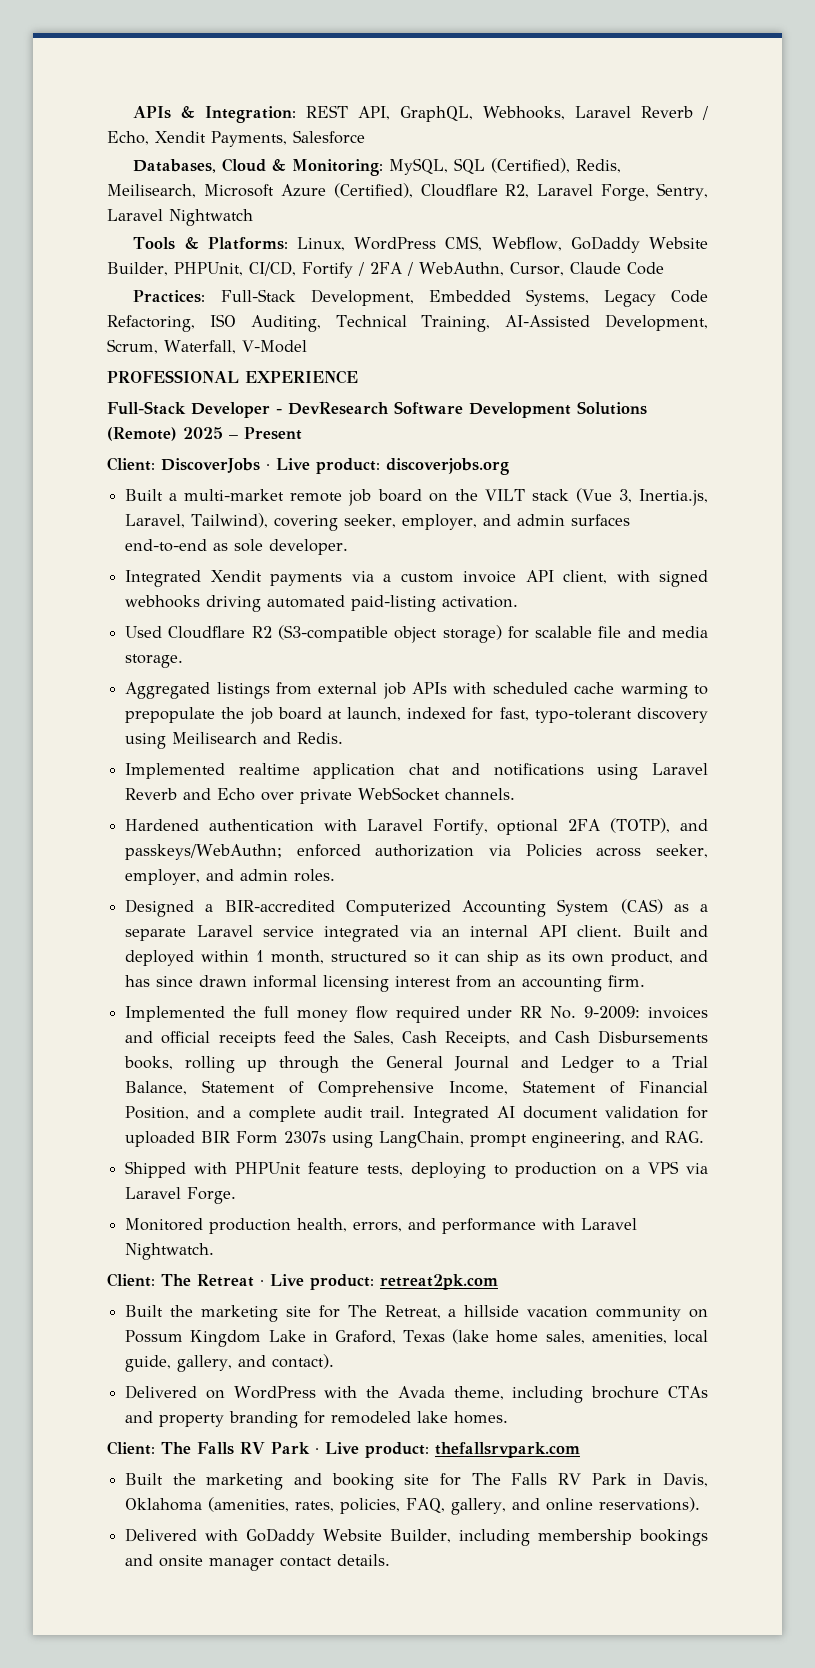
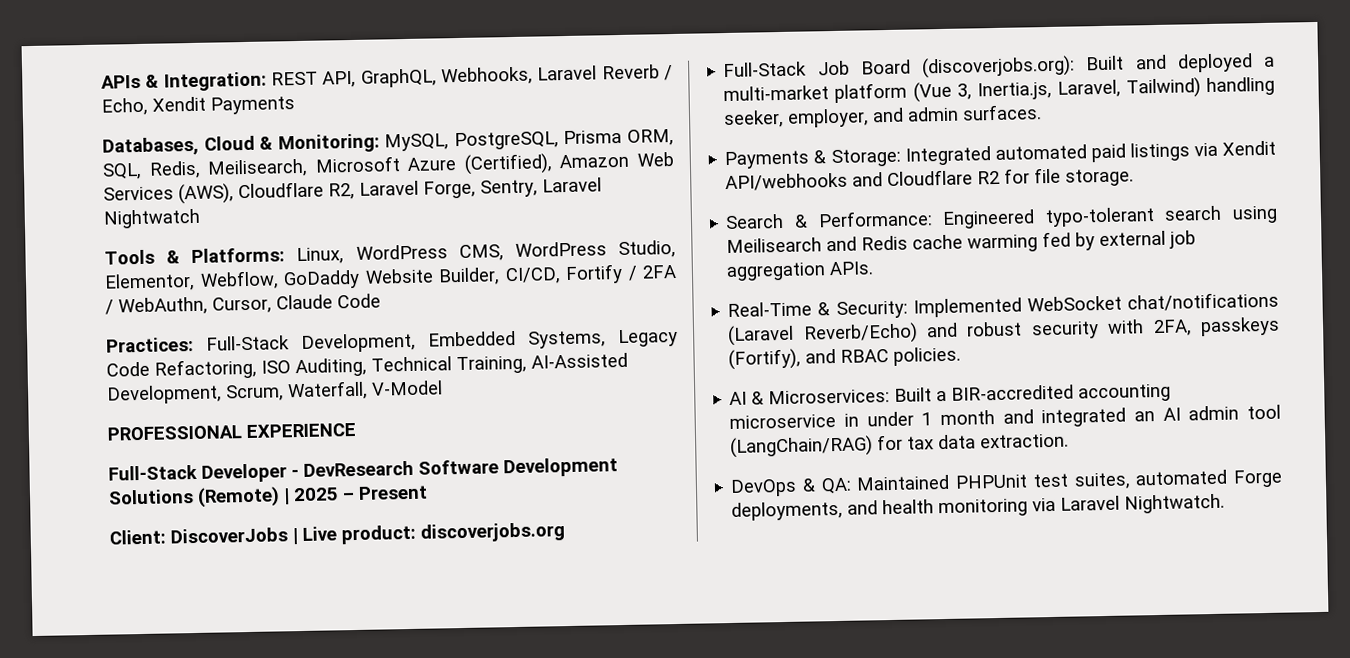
[211,130,365,147] Payments, Salesforce -> [210,96,295,115] Payments
[454,158,571,174] SQL (Certified), -> [453,128,674,151] [102,162,142,180] PostgreSQL, Prisma ORM, SQL,
(413, 190) none -> [559,151,674,169] [103,183,234,205] Amazon Web Services (AWS),
(483, 243) none -> [514,239,676,259] [104,272,195,292] WordPress Studio, Elementor,
[174,262,243,276] PHPUnit, -> (500, 276) none
(177, 434) none -> [283,488,290,505] |
[266,464,270,470] · -> [292,528,298,545] |
[125,489,569,506] Built a multi-market remote job board on the VILT stack -> [723,53,1275,79] [723,82,908,103] Full-Stack Job Board (discoverjobs.org): Built and deployed a multi-market platform
[191,513,631,531] [125,539,349,555] [125,570,709,587] [125,595,519,612] [125,625,708,643] [125,654,184,668] [125,682,708,699] [125,707,708,724] [125,732,344,749] [125,763,708,780] [125,787,516,804] [125,818,708,835] [125,844,708,860] [125,869,336,885] [125,899,709,917] [125,925,708,942] [125,950,709,966] [125,975,646,992] [125,1006,708,1023] [125,1030,708,1047] [124,1056,709,1073] [125,1080,709,1097] [125,1106,709,1123] [125,1131,705,1148] [125,1161,708,1179] [125,1187,237,1204] [125,1218,638,1234] [125,1243,215,1260] [107,1273,498,1290] [125,1305,708,1322] [125,1329,708,1347] [125,1354,335,1372] [125,1385,709,1403] [125,1411,509,1428] [107,1441,580,1458] [125,1472,709,1490] [125,1497,701,1515] [125,1528,708,1546] [125,1554,391,1571] Tailwind), covering seeker, employer, and admin surfaces end-to-end as sole developer. // Integrated Xendit payments via a custom invoice API client, with signed webhooks driving automated paid-listing activation. // Used Cloudflare R2 (S3-compatible object storage) for scalable file and media storage. // Aggregated listings from external job APIs with scheduled cache warming to prepopulate the job board at launch, indexed for fast, typo-tolerant discovery using Meilisearch and Redis. // Implemented realtime application chat and notifications using Laravel Reverb and Echo over private WebSocket channels. // Hardened authentication with Laravel Fortify, optional 2FA (TOTP), and passkeys/WebAuthn; enforced authorization via Policies across seeker, employer, and admin roles. // Designed a BIR-accredited Computerized Accounting System (CAS) as a separate Laravel service integrated via an internal API client. Built and deployed within 1 month, structured so it can ship as its own product, and has since drawn informal licensing interest from an accounting firm. // Implemented the full money flow required under RR No. 9-2009: invoices and official receipts feed the Sales, Cash Receipts, and Cash Disbursements books, rolling up through the General Journal and Ledger to a Trial Balance, Statement of Comprehensive Income, Statement of Financial Position, and a complete audit trail. Integrated AI document validation for uploaded BIR Form 2307s using LangChain, prompt engineering, and RAG. // Shipped with PHPUnit feature tests, deploying to production on a VPS via Laravel Forge. // Monitored production health, errors, and performance with Laravel Nightwatch. // Client: The Retreat · Live product: retreat2pk.com // Built the marketing site for The Retreat, a hillside vacation community on Possum Kingdom Lake in Graford, Texas (lake home sales, amenities, local guide, gallery, and contact). // Delivered on WordPress with the Avada theme, including brochure CTAs and property branding for remodeled lake homes. // Client: The Falls RV Park · Live product: thefallsrvpark.com // Built the marketing and booking site for The Falls RV Park in Davis, Oklahoma (amenities, rates, policies, FAQ, gallery, and online reservations). // Delivered with GoDaddy Website Builder, including membership bookings and onsite manager contact details. -> [1125,76,1275,99] [723,104,1043,129] [724,140,1276,170] [725,167,1135,192] [725,205,1278,230] [726,230,1197,254] [726,261,875,282] [727,291,1279,319] [727,316,1280,347] [728,346,962,371] [729,383,1172,405] [729,404,1281,429] [730,433,1070,458] [730,469,1283,497] [731,493,1226,521] Tailwind) handling seeker, employer, and admin surfaces. // Payments & Storage: Integrated automated paid listings via Xendit API/webhooks and Cloudflare R2 for file storage. // Search & Performance: Engineered typo-tolerant search using Meilisearch and Redis cache warming fed by external job aggregation APIs. // Real-Time & Security: Implemented WebSocket chat/notifications (Laravel Reverb/Echo) and robust security with 2FA, passkeys (Fortify), and RBAC policies. // AI & Microservices: Built a BIR-accredited accounting microservice in under 1 month and integrated an AI admin tool (LangChain/RAG) for tax data extraction. // DevOps & QA: Maintained PHPUnit test suites, automated Forge deployments, and health monitoring via Laravel Nightwatch.

